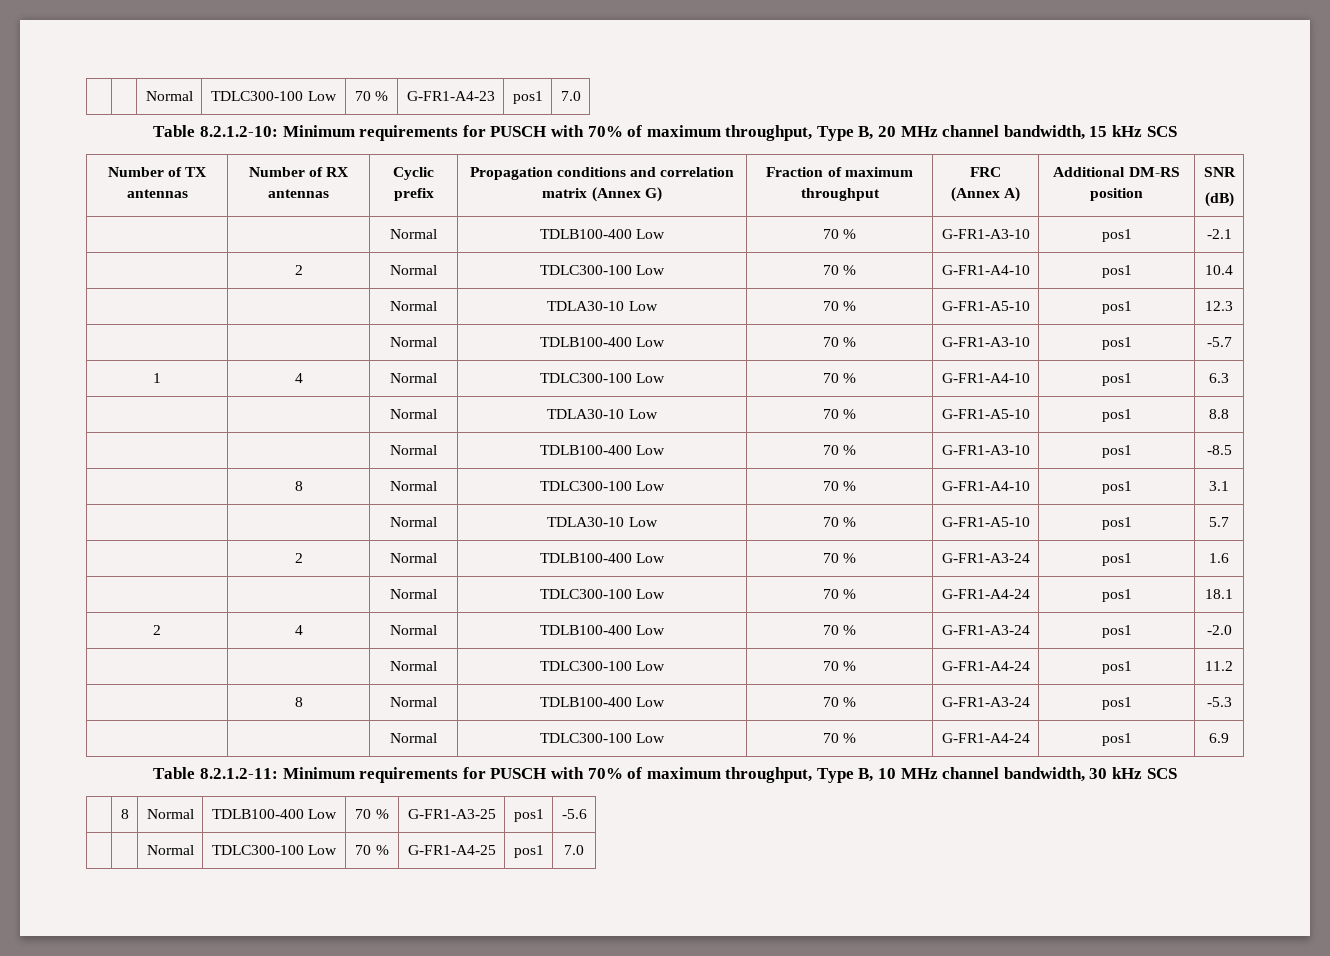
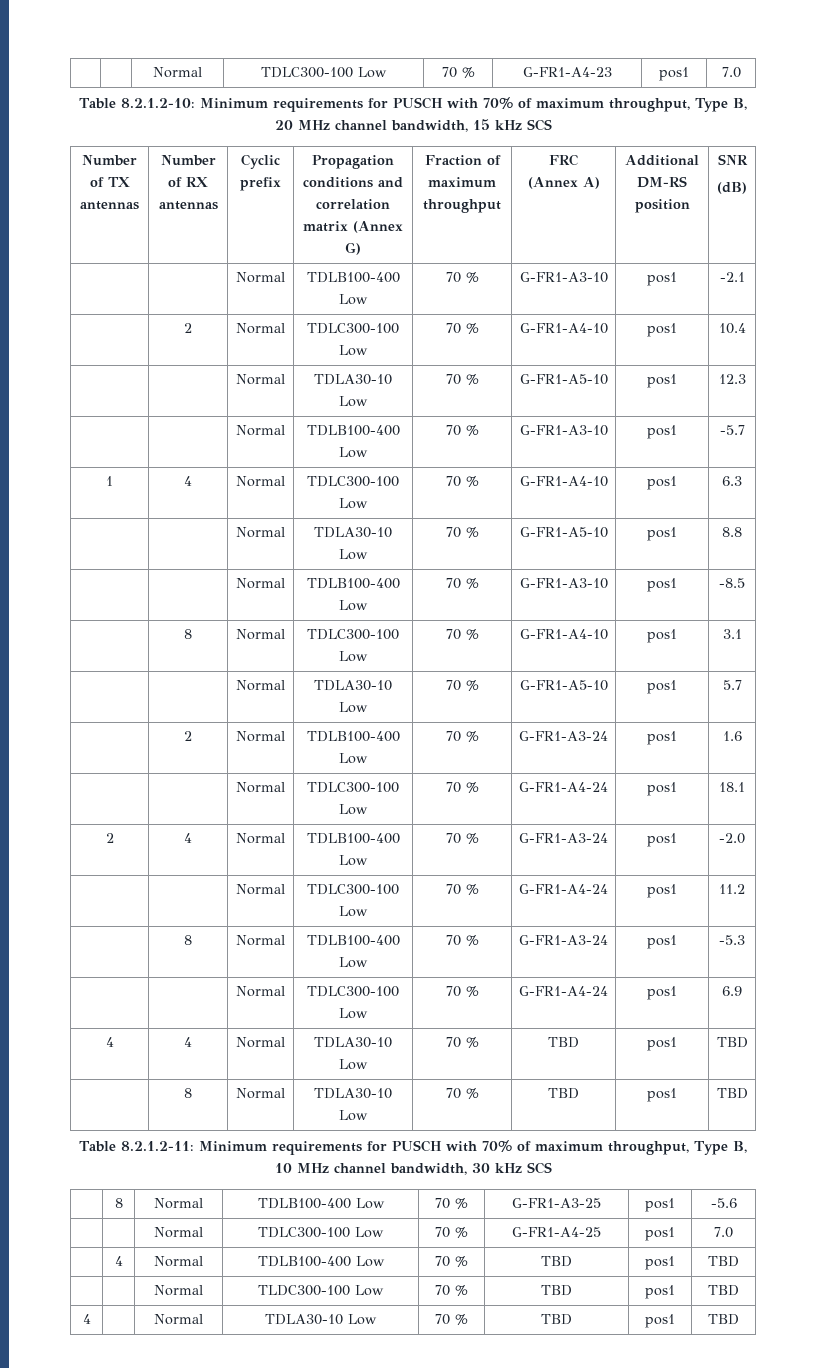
(1229, 738) none -> [105,1037,114,1047] [184,1037,192,1047] [236,1037,285,1048] [314,1037,392,1048] [339,1059,368,1070] [445,1037,479,1048] [548,1037,579,1048] [647,1037,677,1051] [716,1037,748,1048] [184,1088,192,1098] [236,1088,285,1099] [314,1088,392,1099] [339,1110,368,1121] [445,1088,479,1099] [548,1088,579,1099] [647,1088,677,1102] [716,1088,748,1099] // 4 | 4 | Normal | TDLA30-10 Low | 70 % | TBD | pos1 | TBD // | 8 | Normal | TDLA30-10 Low | 70 % | TBD | pos1 | TBD
(584, 850) none -> [114,1256,123,1266] [154,1256,203,1267] [257,1256,385,1267] [435,1256,468,1267] [541,1256,572,1267] [645,1256,675,1270] [708,1256,739,1267] [154,1285,203,1296] [258,1285,384,1296] [435,1285,468,1296] [541,1285,572,1296] [645,1285,675,1299] [708,1285,739,1296] [82,1314,91,1324] [154,1314,203,1325] [265,1314,377,1325] [435,1314,468,1325] [541,1314,572,1325] [645,1314,675,1328] [708,1314,739,1325] // | 4 | Normal | TDLB100-400 Low | 70 % | TBD | pos1 | TBD // | | Normal | TLDC300-100 Low | 70 % | TBD | pos1 | TBD // 4 | | Normal | TDLA30-10 Low | 70 % | TBD | pos1 | TBD

